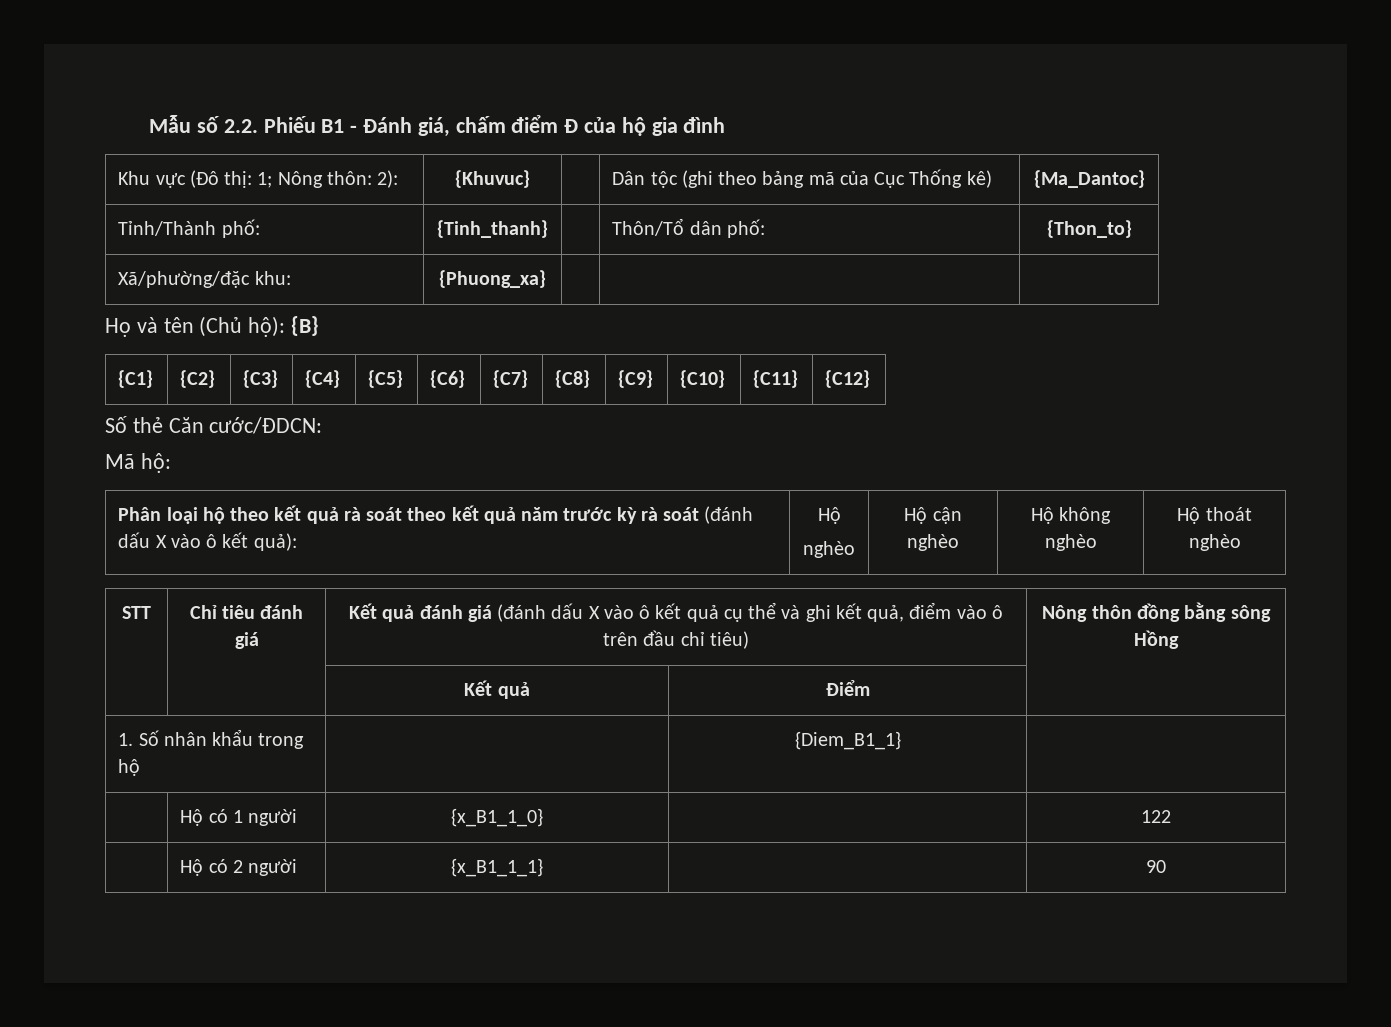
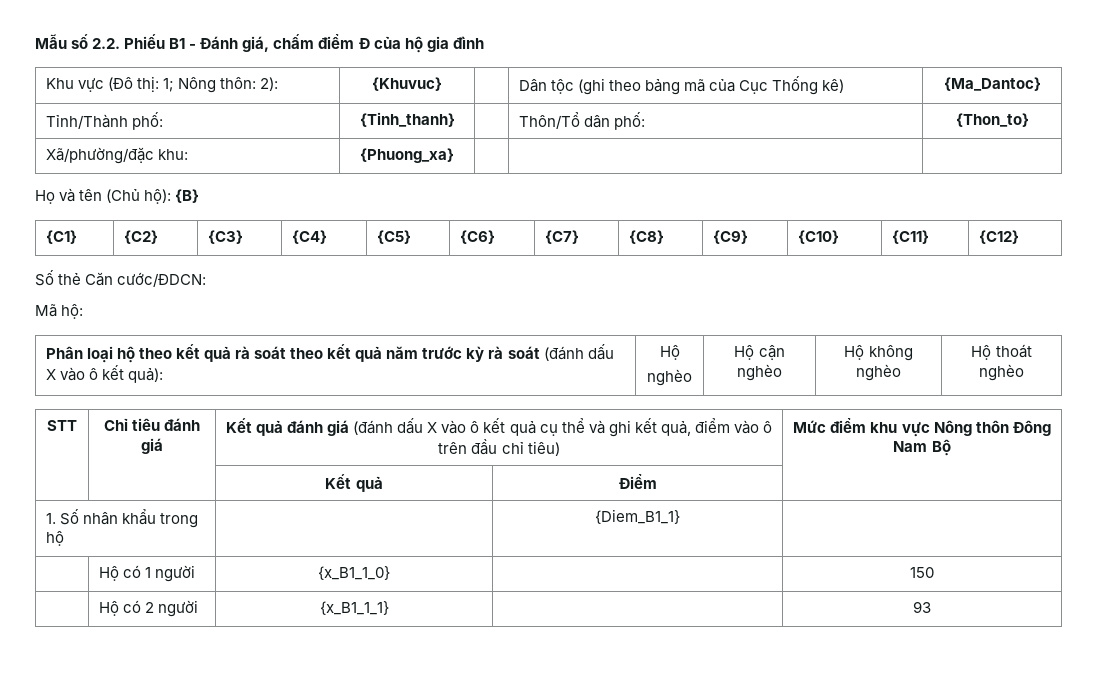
[1042,602,1271,622] [1134,630,1179,649] Nông thôn đồng bằng sông Hồng -> [793,418,1051,437] [893,439,951,456] Mức điểm khu vực Nông thôn Đông Nam Bộ
[1141,810,1171,823] 122 -> [909,567,934,578] 150
[1146,860,1166,873] 90 -> [912,601,931,613] 93

